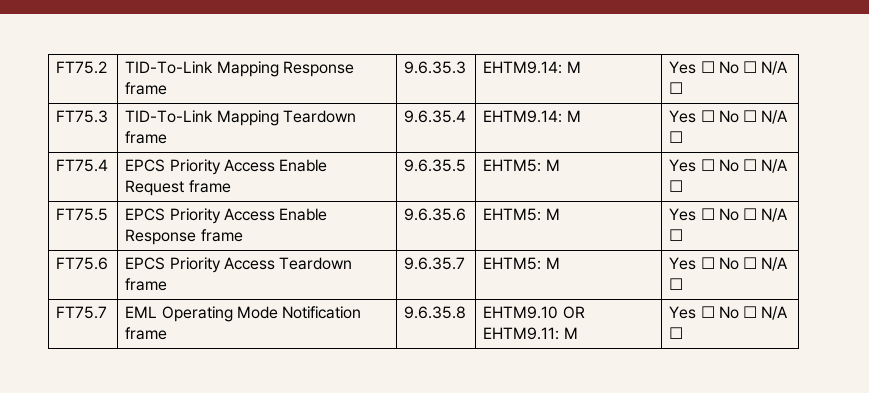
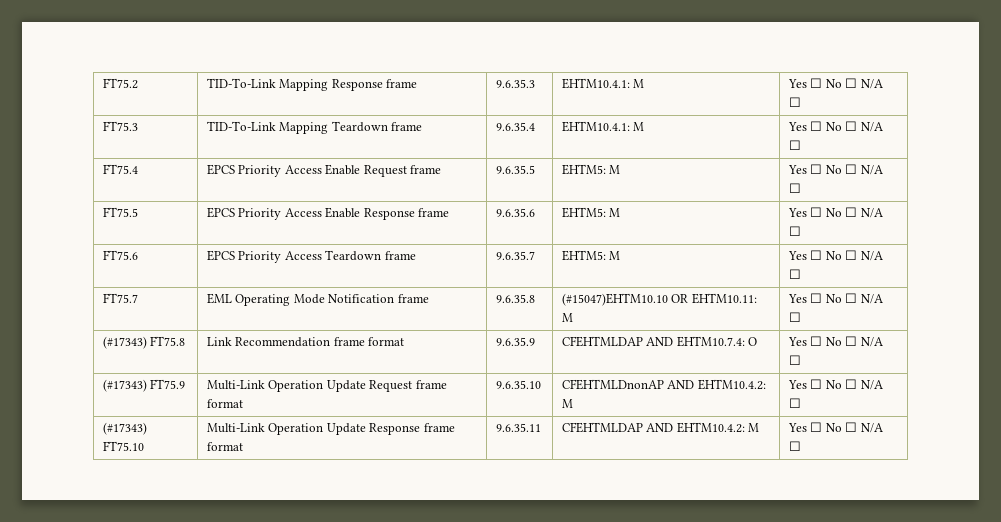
[483,61,563,74] EHTM9.14: -> [561,78,630,89] EHTM10.4.1:
[483,110,563,123] EHTM9.14: -> [561,121,630,132] EHTM10.4.1:
[483,306,585,319] [483,327,578,340] [669,306,789,320] [669,327,684,339] EHTM9.10 OR EHTM9.11: M | Yes ☐ No ☐ N/A ☐ -> [561,293,757,306] [561,313,573,322] [787,293,883,304] [788,312,801,322] [102,336,186,349] [206,337,405,347] [495,337,535,346] [561,336,758,347] [787,336,883,347] [788,355,801,365] [102,379,186,392] [206,380,447,392] [206,399,243,408] [495,380,541,389] [561,379,766,390] [561,399,573,408] [787,379,883,390] [788,398,801,408] [102,422,147,435] [102,441,144,451] [206,423,455,435] [206,442,243,451] [495,423,541,432] [561,422,760,433] [787,422,883,433] [788,441,801,451] (#15047)EHTM10.10 OR EHTM10.11: M | Yes ☐ No ☐ N/A ☐ // (#17343) FT75.8 | Link Recommendation frame format | 9.6.35.9 | CFEHTMLDAP AND EHTM10.7.4: O | Yes ☐ No ☐ N/A ☐ // (#17343) FT75.9 | Multi-Link Operation Update Request frame format | 9.6.35.10 | CFEHTMLDnonAP AND EHTM10.4.2: M | Yes ☐ No ☐ N/A ☐ // (#17343) FT75.10 | Multi-Link Operation Update Response frame format | 9.6.35.11 | CFEHTMLDAP AND EHTM10.4.2: M | Yes ☐ No ☐ N/A ☐

